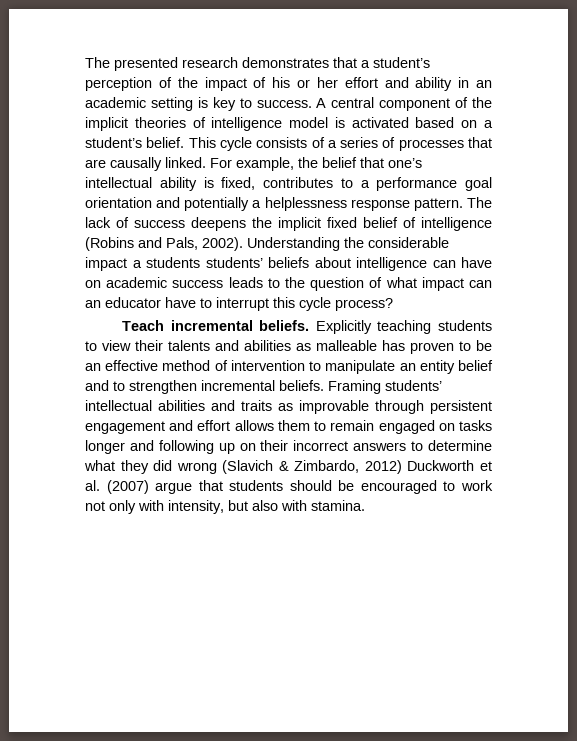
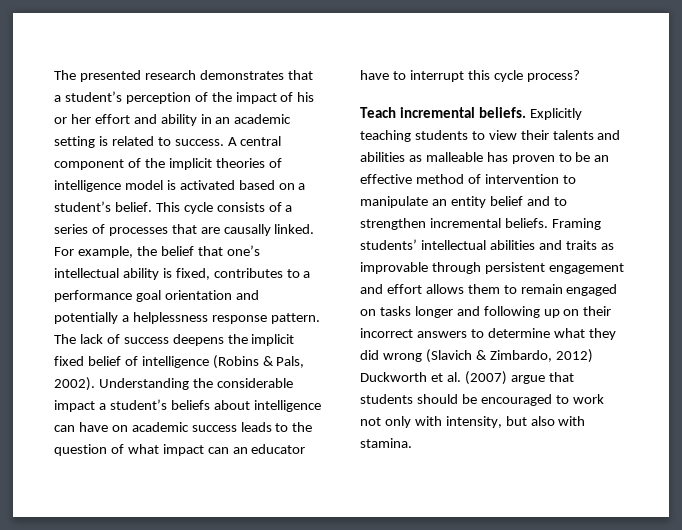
[212,97,236,111] key -> [111,136,154,146] related
[138,237,162,248] and -> [262,356,274,366] &
[146,257,263,268] students students’ -> [109,399,167,410] student’s

